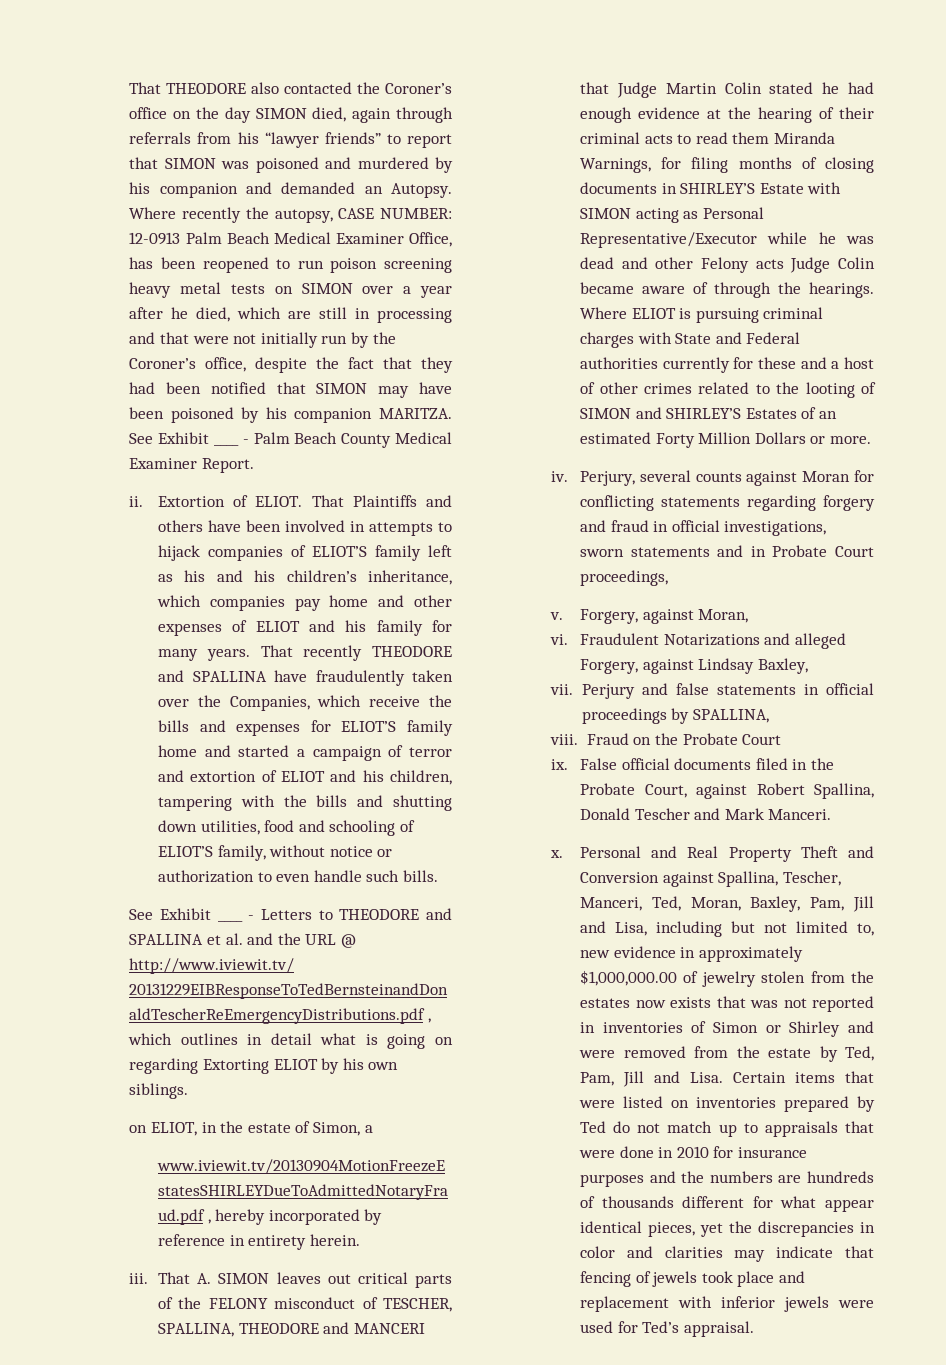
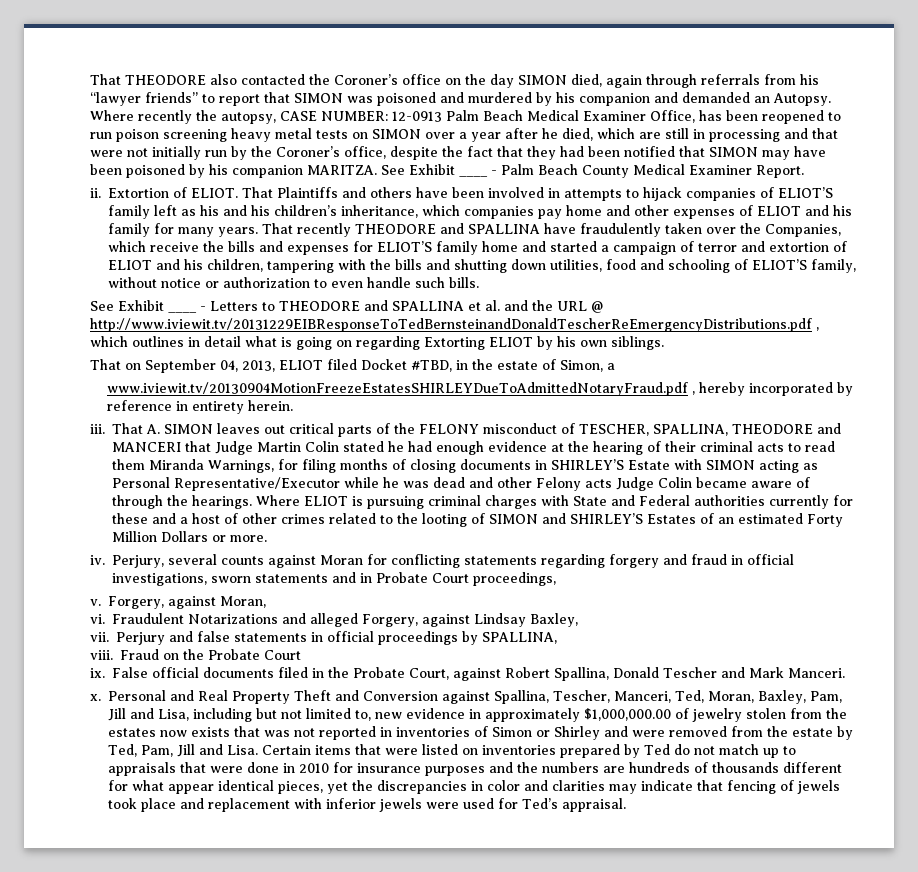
[129,1122,197,1136] on ELIOT, -> [90,359,453,373] That on September 04, 2013, ELIOT filed Docket #TBD,

